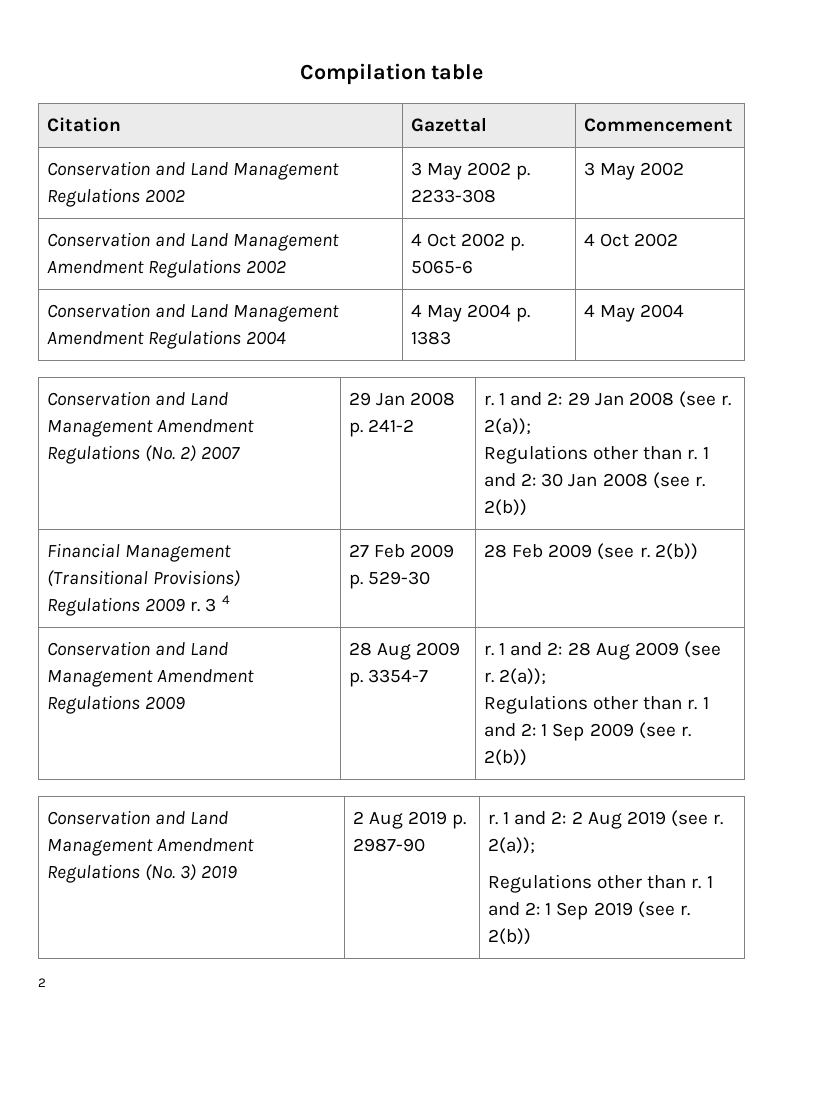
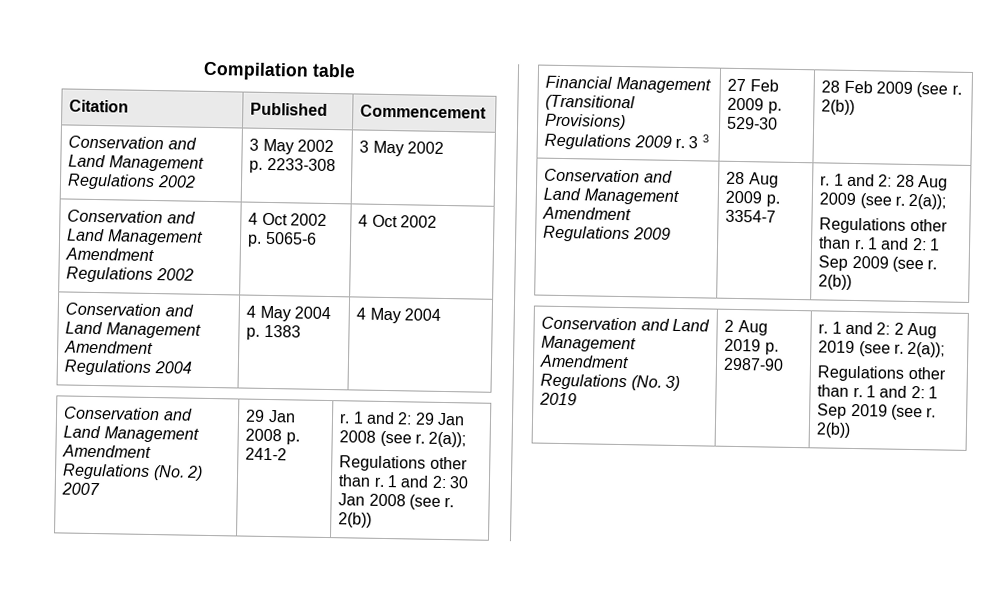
[411,117,488,132] Gazettal -> [250,102,329,116] Published
[221,595,230,604] 4 -> [701,134,709,143] 3
[38,978,46,987] // 2 -> (852, 430) none

